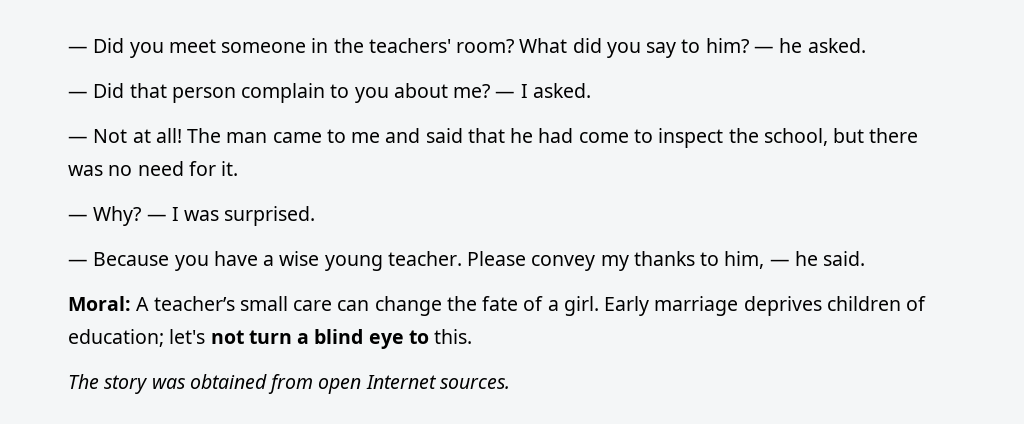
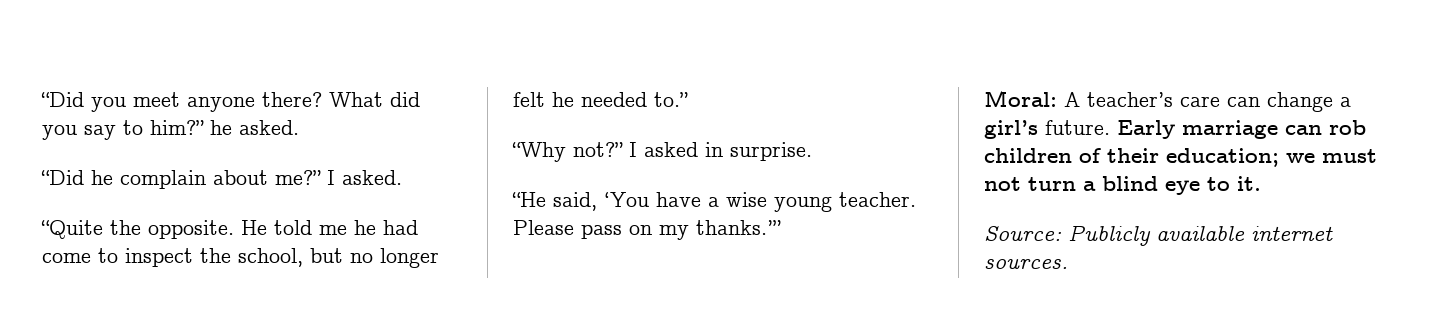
[68,38,515,58] — Did you meet someone in the teachers' room? -> [41,92,322,112] “Did you meet anyone there?
[705,38,774,53] him? — -> [150,120,204,135] him?”
[68,83,591,103] [68,128,505,143] — Did that person complain to you about me? — I asked. // — Not at all! The man came to me and said that -> [41,170,402,189] [41,220,347,239] “Did he complain about me?” I asked. // “Quite the opposite. He told me
[869,128,919,143] [68,161,239,176] [68,206,316,226] [68,252,209,271] there was no need for it. // — Why? — I was surprised. // — Because you -> [350,248,439,268] [513,92,688,107] [512,142,812,162] [512,192,649,211] no longer felt he needed to.” // “Why not?” I asked in surprise. // “He said, ‘You
[531,251,866,271] convey my thanks to him, — he said. -> [581,220,781,240] pass on my thanks.’”
[239,296,288,311] small -> (1173, 99) none
[446,296,927,316] [68,329,206,347] the fate of a girl. Early marriage deprives children of education; let's -> [1340,97,1351,107] [984,120,1366,139] [984,148,1377,167] a girl’s future. Early marriage can rob children of their education; we must
[434,329,473,344] [68,374,437,394] this. // The story was obtained from open Internet -> [1237,176,1261,191] [984,225,1333,246] it. // Source: Publicly available internet

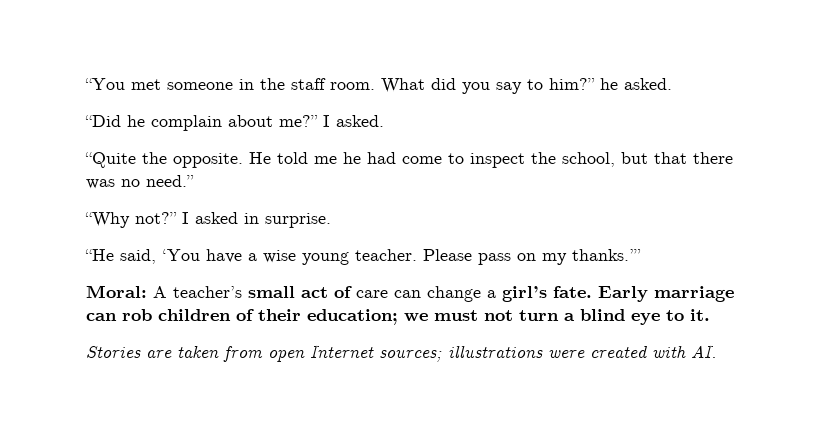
[41,92,322,112] “Did you meet anyone there? -> [85,78,375,90] “You met someone in the staff room.
[350,248,439,268] [513,92,688,107] no longer felt he needed to.” -> [654,152,733,164] [86,175,194,189] that there was no need.”
(1173, 99) none -> [248,286,352,298] small act of
[1045,120,1110,135] future. -> [553,286,592,298] fate.
[984,225,1333,246] [984,259,1068,269] Source: Publicly available internet sources. -> [86,345,717,362] Stories are taken from open Internet sources; illustrations were created with AI.

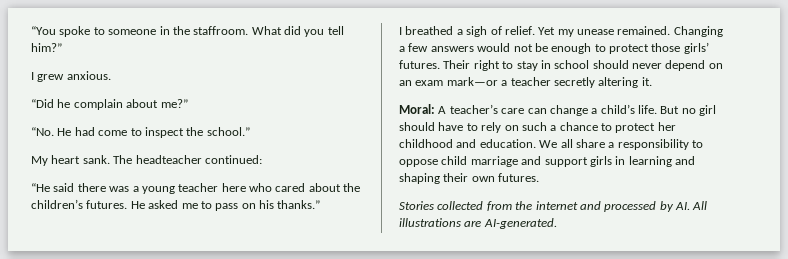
[131,79,161,90] met -> [59,26,105,37] spoke to
[291,78,375,90] staff room. -> [193,26,249,35] staffroom.
[496,79,543,94] say to -> [327,26,344,35] tell
[600,78,672,90] he asked. -> [31,71,111,82] // I grew anxious.
[323,115,384,127] [85,152,361,168] I asked. // “Quite the opposite. He told me he -> [31,127,72,136] // “No. He
[562,152,733,167] [86,175,194,189] [85,212,331,228] [85,249,641,265] school, but that there was no need.” // “Why not?” I asked in surprise. // “He said, ‘You have a wise young teacher. Please pass on my thanks.’” -> [206,127,250,136] [31,155,262,166] [31,183,361,194] [31,199,321,211] [399,26,723,37] [399,42,709,54] [399,60,723,71] [399,77,652,88] school.” // My heart sank. The headteacher continued: // “He said there was a young teacher here who cared about the children’s futures. He asked me to pass on his thanks.” // I breathed a sigh of relief. Yet my unease remained. Changing a few answers would not be enough to protect those girls’ futures. Their right to stay in school should never depend on an exam mark—or a teacher secretly altering it.
[248,286,352,298] small act of -> (498, 109) none
[502,286,734,302] [86,309,710,325] [86,345,717,362] girl’s fate. Early marriage can rob children of their education; we must not turn a blind eye to it. // Stories are taken from open Internet sources; illustrations were created with AI. -> [600,104,717,116] [399,122,676,133] [399,139,703,150] [399,156,695,167] [399,173,540,184] [399,201,708,212] [399,218,557,229] child’s life. But no girl should have to rely on such a chance to protect her childhood and education. We all share a responsibility to oppose child marriage and support girls in learning and shaping their own futures. // Stories collected from the internet and processed by AI. All illustrations are AI-generated.

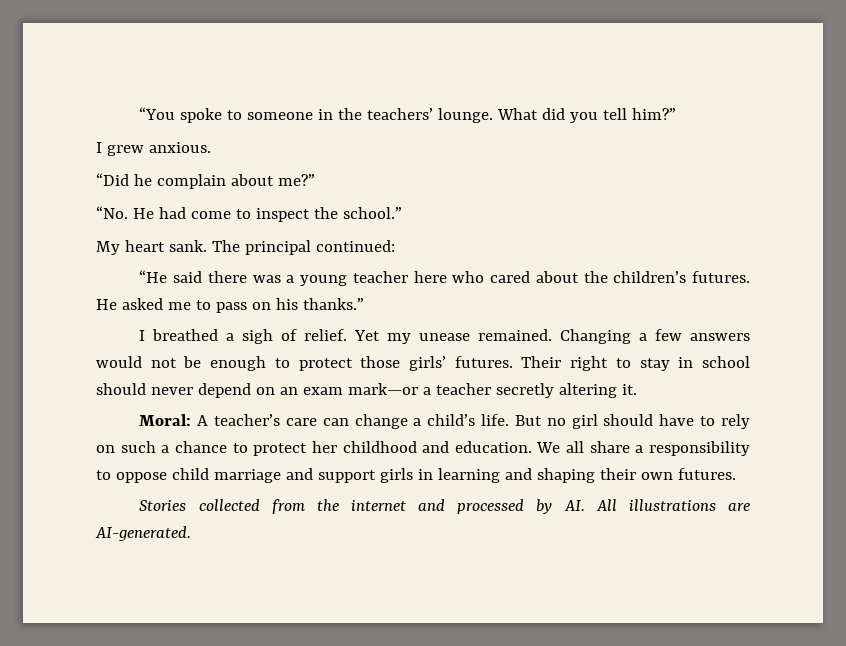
[193,26,249,35] staffroom. -> [367,108,494,123] teachers’ lounge.
[135,155,202,164] headteacher -> [244,240,311,255] principal

